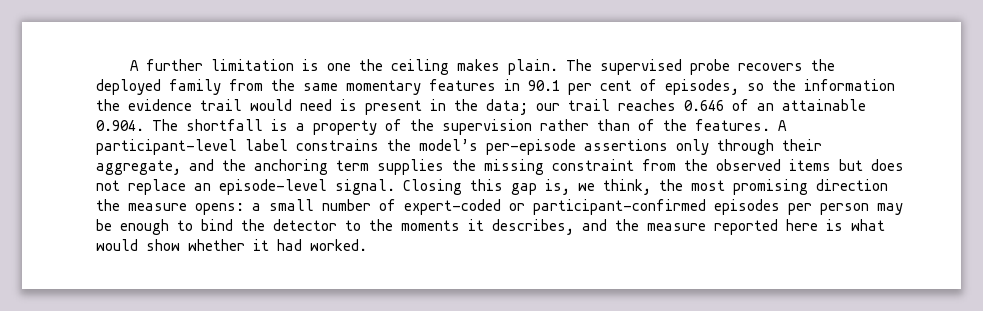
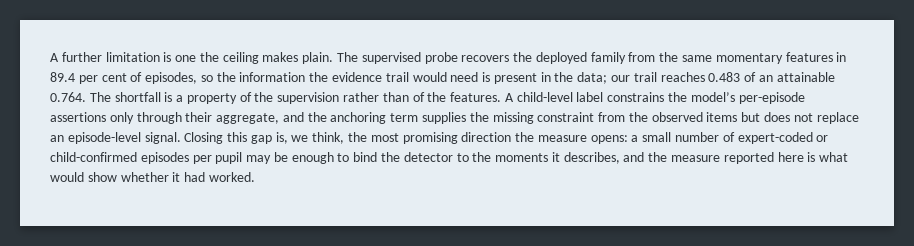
[528,80,560,91] 90.1 -> [50,72,75,82] 89.4
[684,100,724,111] 0.646 -> [708,72,741,82] 0.483
[96,120,144,131] 0.904. -> [50,92,86,102] 0.764.
[96,139,237,155] participant-level -> [516,92,573,102] child-level
[533,199,706,215] participant-confirmed -> [50,152,137,162] child-confirmed
[820,203,869,215] person -> [215,152,243,164] pupil

